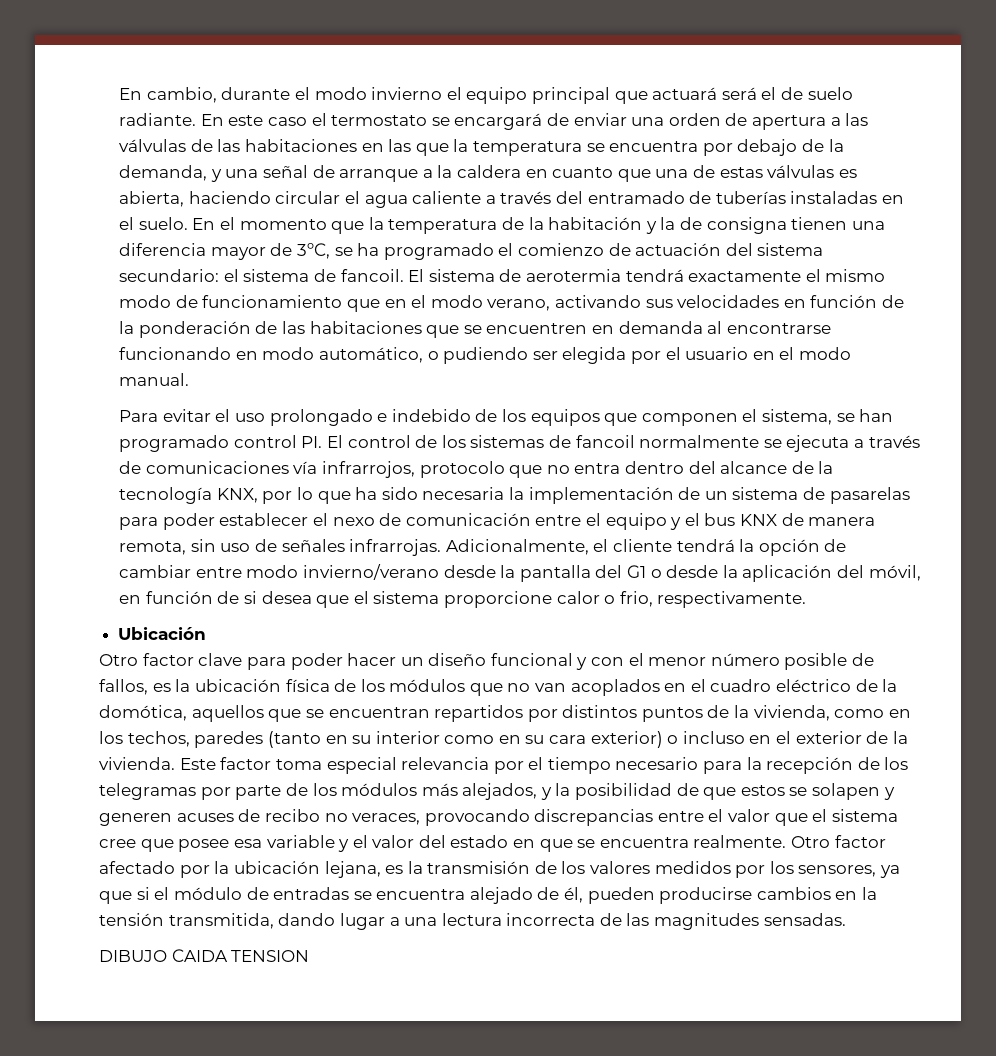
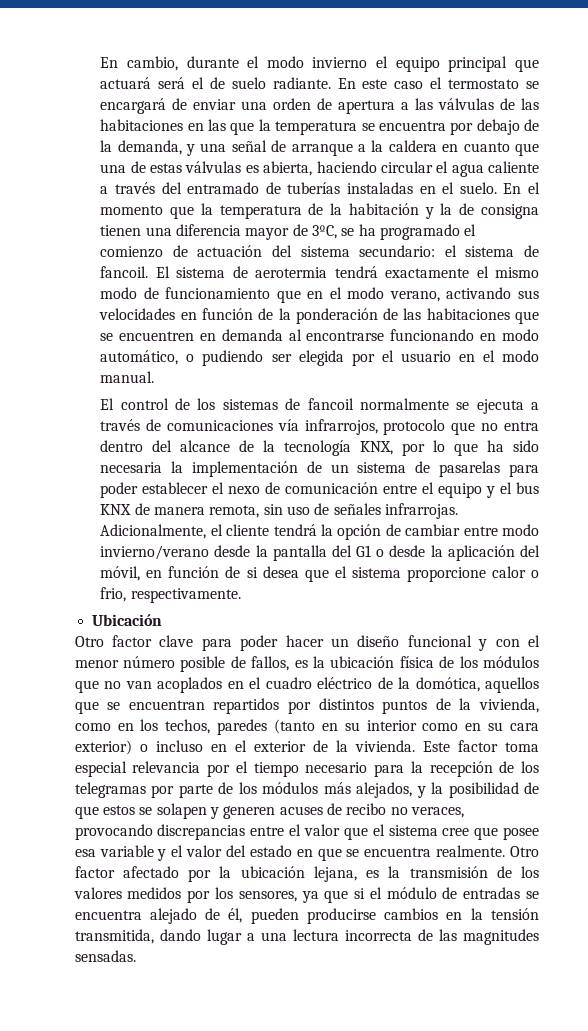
[119,409,894,426] [119,435,323,452] Para evitar el uso prolongado e indebido de los equipos que componen el sistema, se han programado control PI. -> (155, 377) none
[99,949,310,962] // DIBUJO CAIDA TENSION -> (136, 956) none

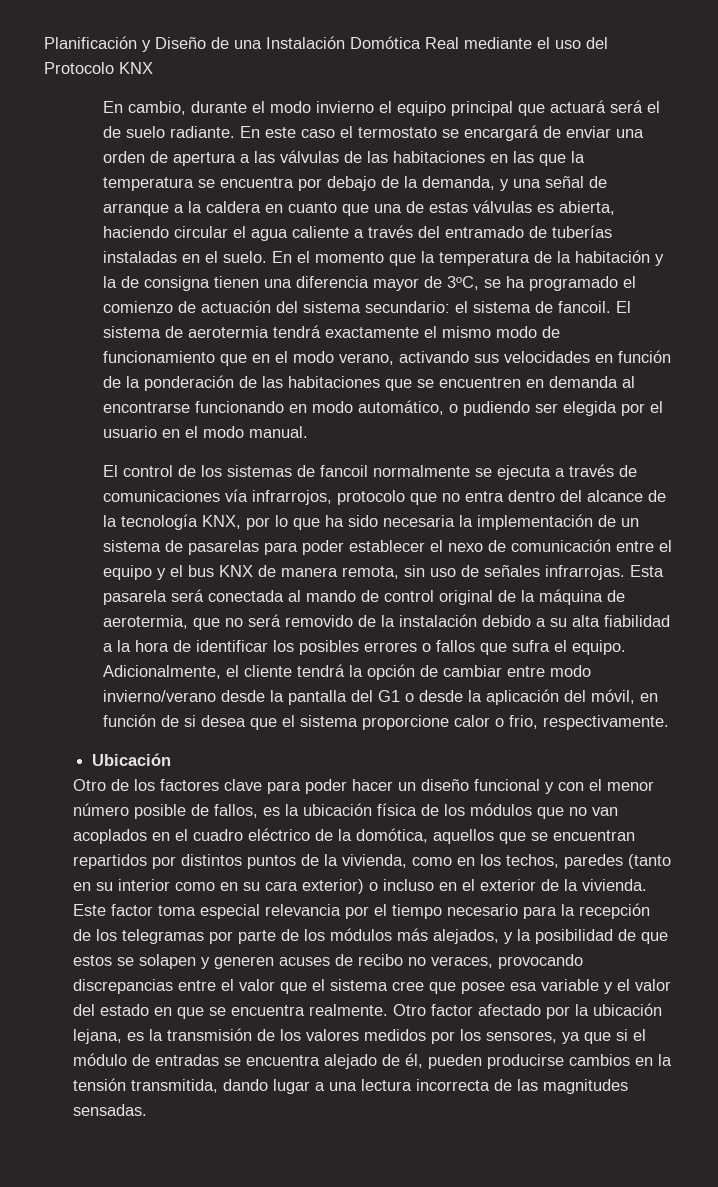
(100, 62) none -> [44,36,608,52] [44,62,153,74] Planificación y Diseño de una Instalación Domótica Real mediante el uso del Protocolo KNX //
(458, 511) none -> [629,565,664,577] [102,589,625,605] [102,614,670,630] [102,640,626,655] Esta pasarela será conectada al mando de control original de la máquina de aerotermia, que no será removido de la instalación debido a su alta fiabilidad a la hora de identificar los posibles errores o fallos que sufra el equipo.
[112,635,153,647] factor -> [111,779,220,791] de los factores

